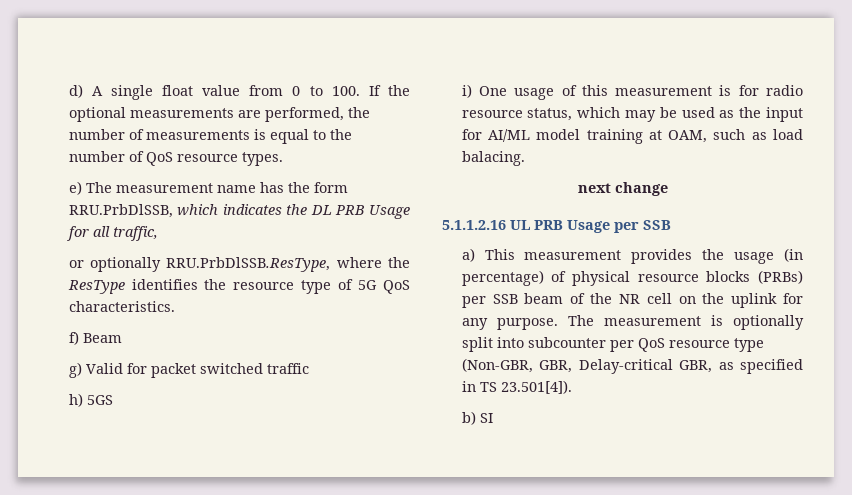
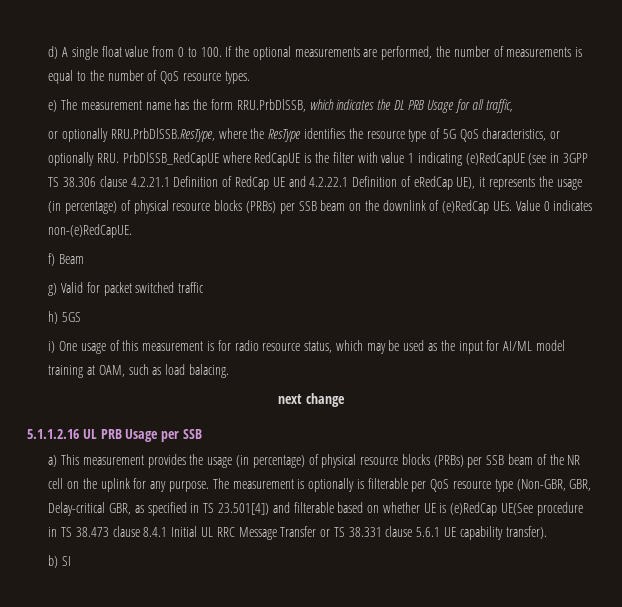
[68,301,175,312] characteristics. -> [482,128,561,141] [48,152,589,166] [48,176,582,190] [48,200,593,214] [48,224,133,238] characteristics, or optionally RRU. PrbDlSSB_RedCapUE where RedCapUE is the filter with value 1 indicating (e)RedCapUE (see in 3GPP TS 38.306 clause 4.2.21.1 Definition of RedCap UE and 4.2.22.1 Definition of eRedCap UE), it represents the usage (in percentage) of physical resource blocks (PRBs) per SSB beam on the downlink of (e)RedCap UEs. Value 0 indicates non-(e)RedCapUE.
[461,337,606,352] split into subcounter -> [356,478,408,489] is filterable
[500,380,572,394] 23.501[4]). -> [217,502,583,516] [48,526,547,540] 23.501[4]) and filterable based on whether UE is (e)RedCap UE(See procedure in TS 38.473 clause 8.4.1 Initial UL RRC Message Transfer or TS 38.331 clause 5.6.1 UE capability transfer).

